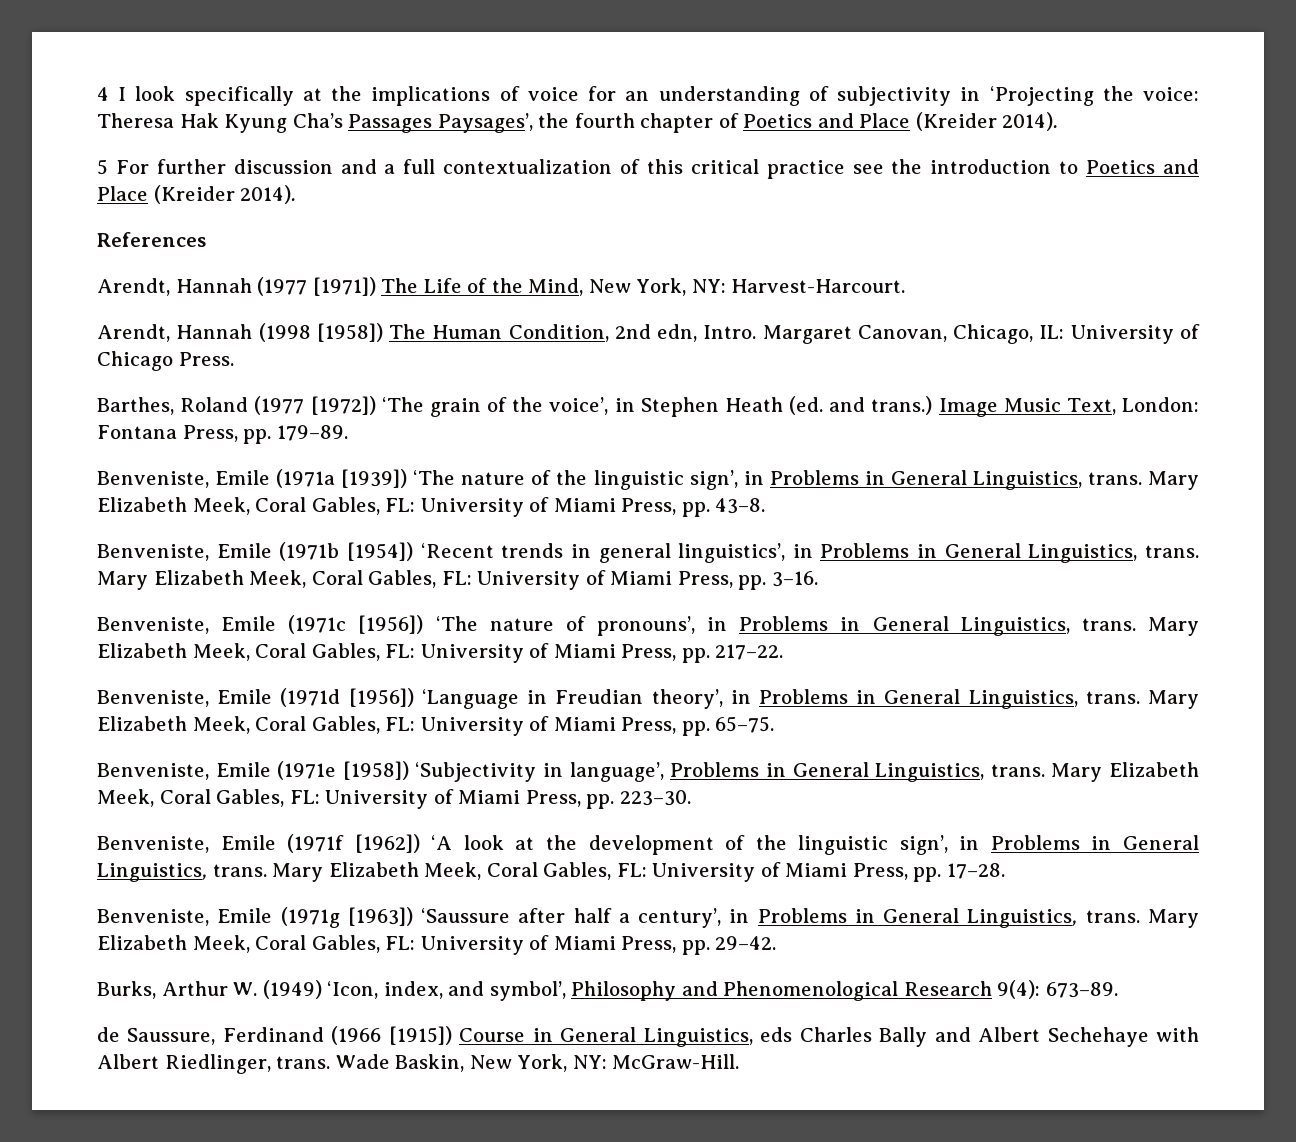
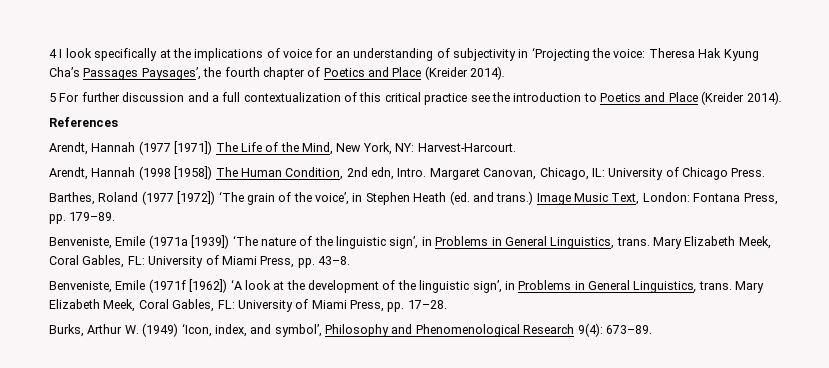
[97,542,1199,563] [97,570,818,590] [97,615,1199,636] [97,643,784,663] [97,688,1200,709] [97,716,775,736] [97,761,1199,782] [97,789,691,809] // Benveniste, Emile (1971b [1954]) ‘Recent trends in general linguistics’, in Problems in General Linguistics, trans. Mary Elizabeth Meek, Coral Gables, FL: University of Miami Press, pp. 3–16. // Benveniste, Emile (1971c [1956]) ‘The nature of pronouns’, in Problems in General Linguistics, trans. Mary Elizabeth Meek, Coral Gables, FL: University of Miami Press, pp. 217–22. // Benveniste, Emile (1971d [1956]) ‘Language in Freudian theory’, in Problems in General Linguistics, trans. Mary Elizabeth Meek, Coral Gables, FL: University of Miami Press, pp. 65–75. // Benveniste, Emile (1971e [1958]) ‘Subjectivity in language’, Problems in General Linguistics, trans. Mary Elizabeth Meek, Coral Gables, FL: University of Miami Press, pp. 223–30. -> (350, 260) none
[97,907,1199,928] [97,935,777,955] // Benveniste, Emile (1971g [1963]) ‘Saussure after half a century’, in Problems in General Linguistics, trans. Mary Elizabeth Meek, Coral Gables, FL: University of Miami Press, pp. 29–42. -> (447, 304) none
[97,1026,1200,1047] [97,1054,740,1074] // de Saussure, Ferdinand (1966 [1915]) Course in General Linguistics, eds Charles Bally and Albert Sechehaye with Albert Riedlinger, trans. Wade Baskin, New York, NY: McGraw-Hill. -> (652, 329) none

